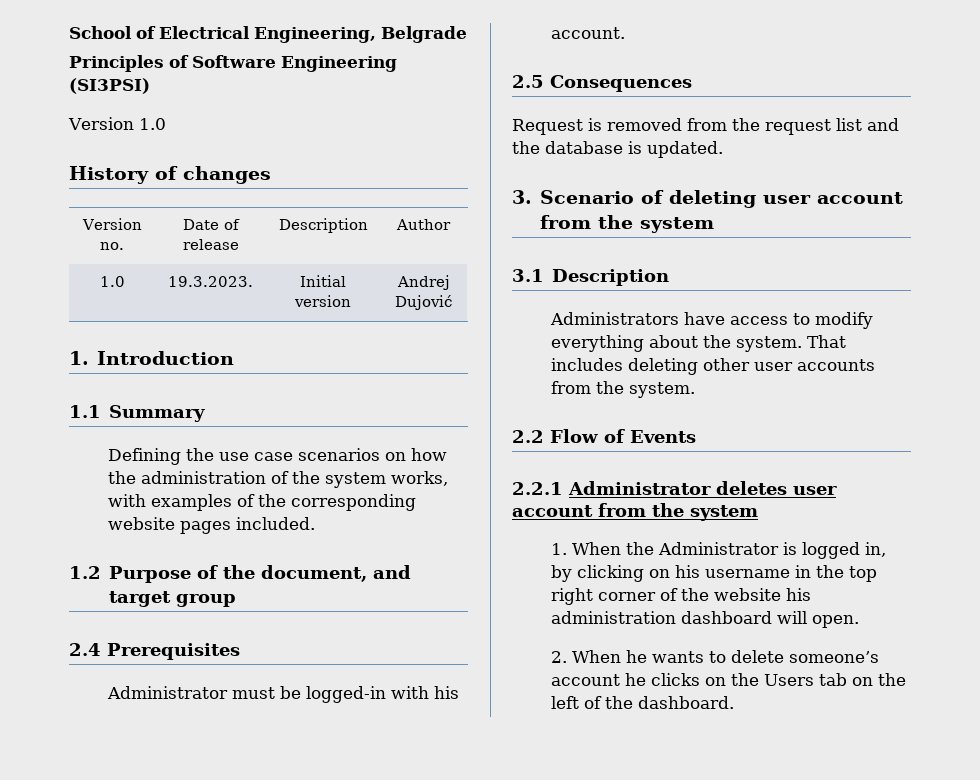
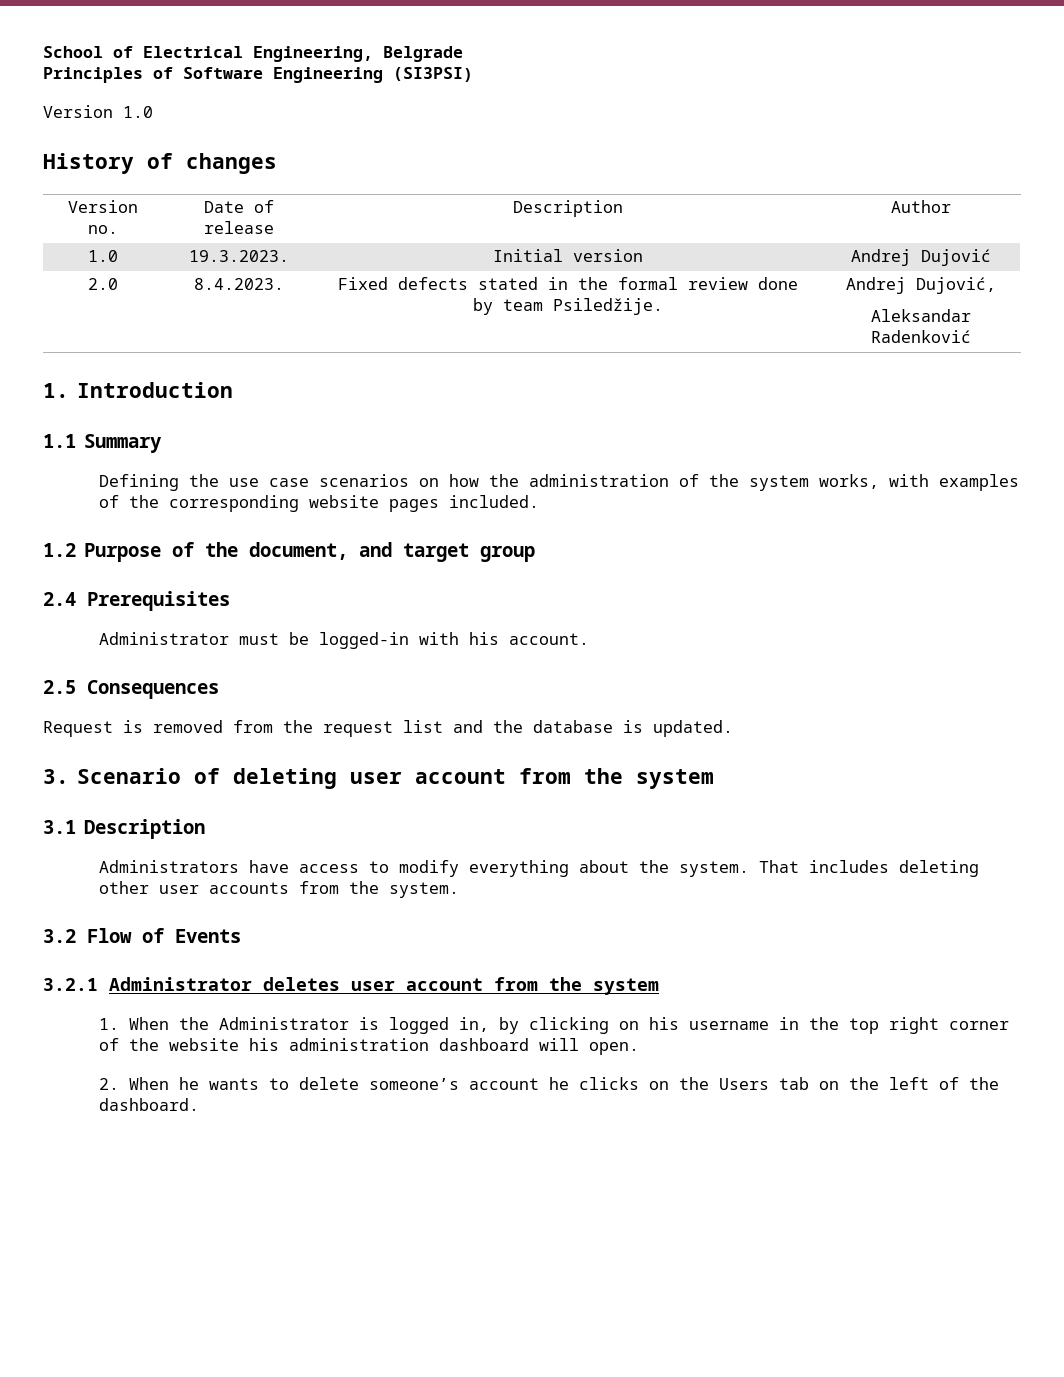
(452, 302) none -> [88,278,118,290] [194,278,284,290] [337,277,798,290] [472,298,663,315] [845,277,996,294] [870,309,971,322] [870,330,971,343] // 2.0 | 8.4.2023. | Fixed defects stated in the formal review done by team Psiledžije. | Andrej Dujović, // Aleksandar Radenković
[512,430,544,443] 2.2 -> [43,929,76,943] 3.2
[512,482,563,495] 2.2.1 -> [43,978,98,991] 3.2.1

